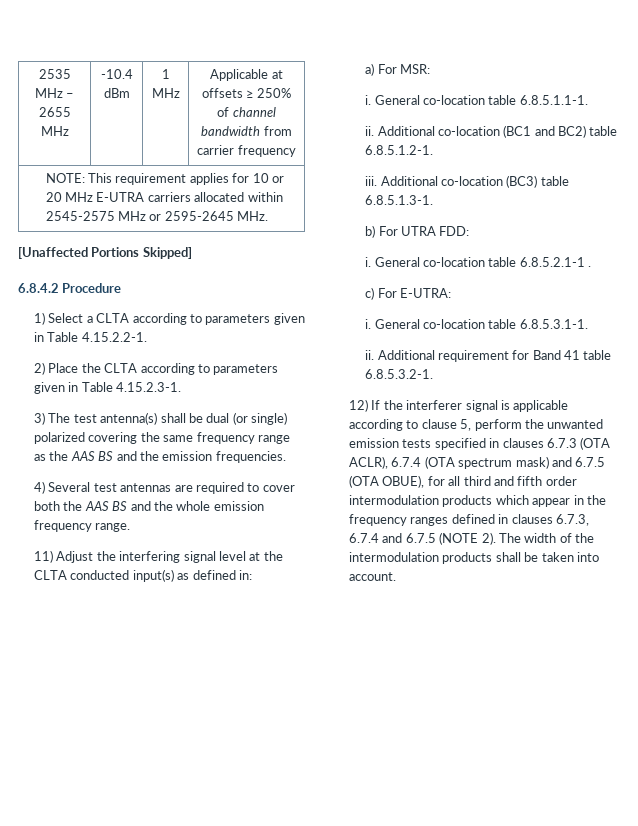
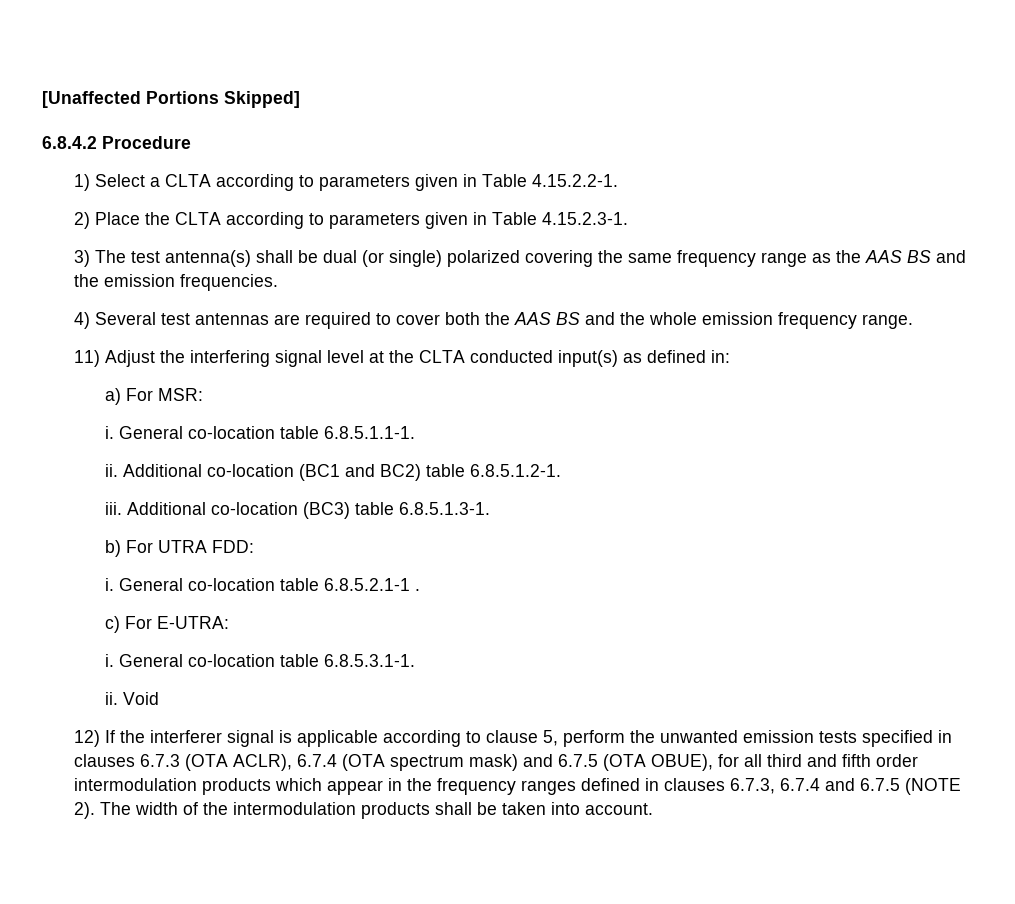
[38,69,71,79] [34,88,75,98] [38,107,71,117] [40,126,69,136] [100,69,133,79] [103,88,130,98] [161,69,170,79] [151,88,180,98] [210,69,283,81] [201,88,292,98] [217,107,276,117] [201,126,292,136] [197,145,296,157] [45,173,284,185] [45,192,283,202] [45,211,269,221] 2535 MHz – 2655 MHz | -10.4 dBm | 1 MHz | Applicable at offsets ≥ 250% of channel bandwidth from carrier frequency // NOTE: This requirement applies for 10 or 20 MHz E-UTRA carriers allocated within 2545-2575 MHz or 2595-2645 MHz. // -> (42, 99) none
[377,350,612,362] [365,369,434,379] Additional requirement for Band 41 table 6.8.5.3.2-1. -> [123,692,160,705] Void

